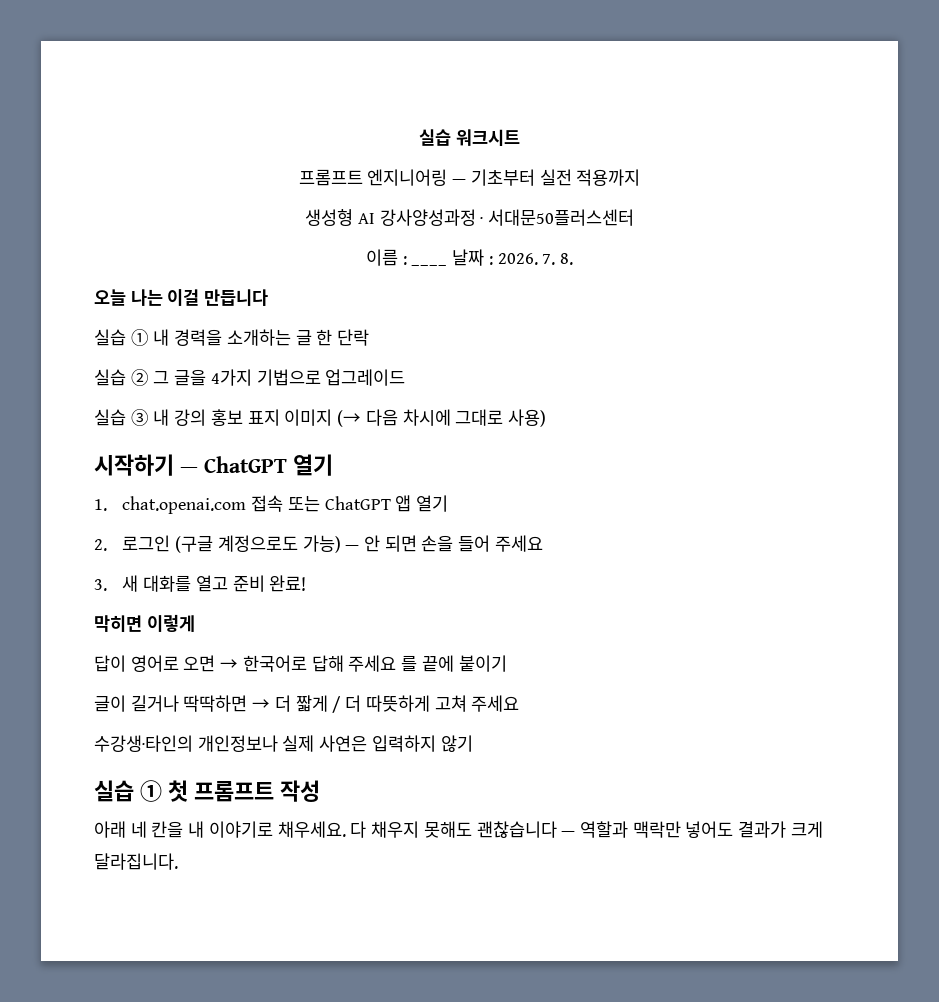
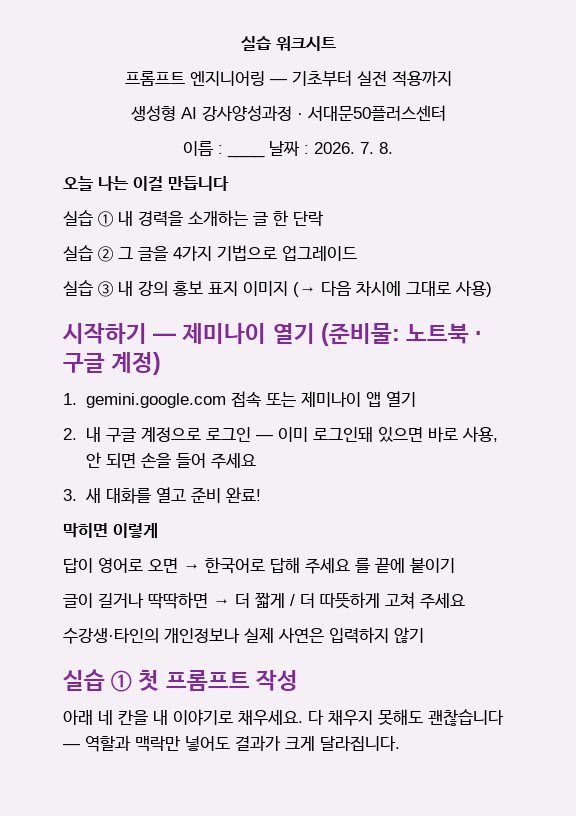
[204,454,333,476] ChatGPT 열기 -> [182,323,484,346] [63,352,162,375] 제미나이 열기 (준비물: 노트북 · 구글 계정)
[122,496,247,514] chat.openai.com -> [85,393,226,408] gemini.google.com
[324,496,391,510] ChatGPT -> [300,391,361,407] 제미나이
[122,535,360,553] 로그인 (구글 계정으로도 가능) — -> [85,426,498,442] 내 구글 계정으로 로그인 — 이미 로그인돼 있으면 바로 사용,

